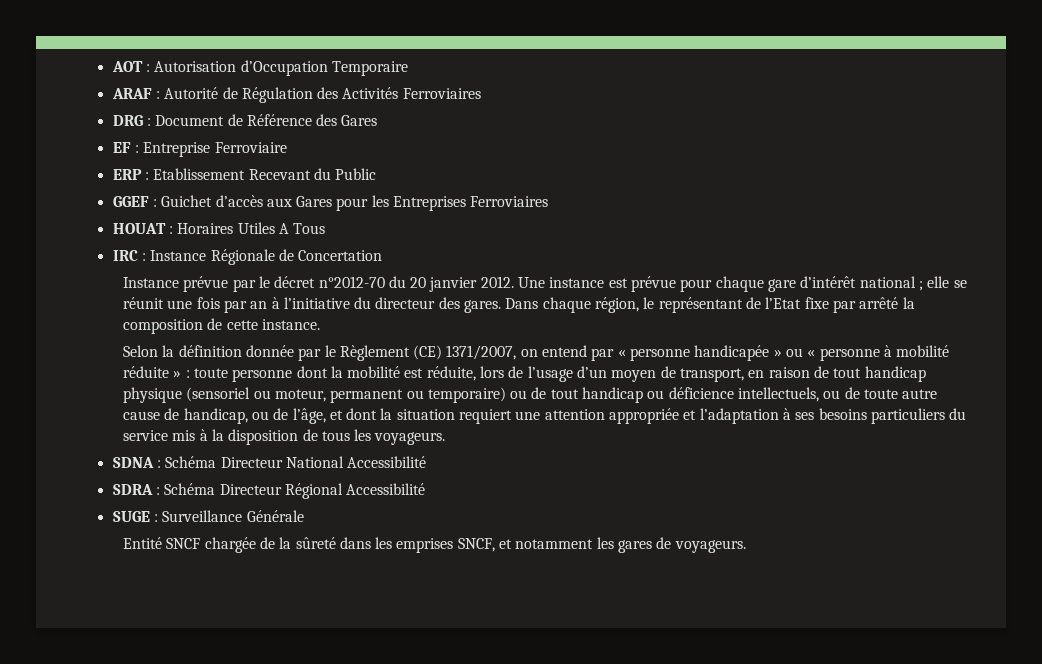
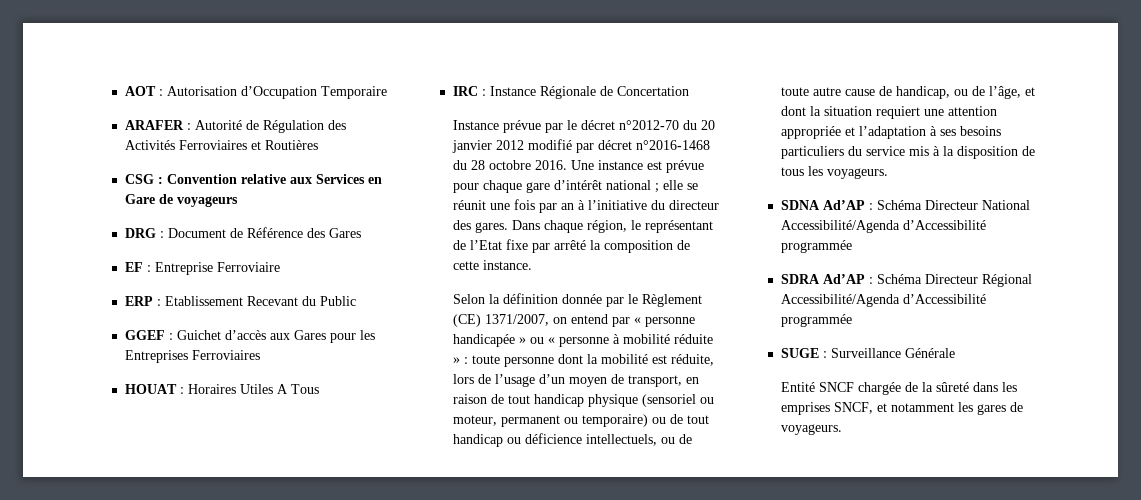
[111,88,152,99] ARAF -> [124,120,184,130] ARAFER
(481, 93) none -> [250,140,318,150] [124,174,382,184] [124,194,238,207] et Routières // CSG : Convention relative aux Services en Gare de voyageurs
[480,276,514,288] 2012. -> [496,139,711,153] [453,160,568,170] 2012 modifié par décret n°2016-1468 du 28 octobre 2016.
(154, 462) none -> [822,200,865,210] Ad’AP
[347,456,427,468] Accessibilité -> [780,220,986,233] [780,240,852,253] Accessibilité/Agenda d’Accessibilité programmée
(153, 489) none -> [822,274,865,284] Ad’AP
[346,483,426,495] Accessibilité -> [780,294,986,307] [780,314,852,327] Accessibilité/Agenda d’Accessibilité programmée

